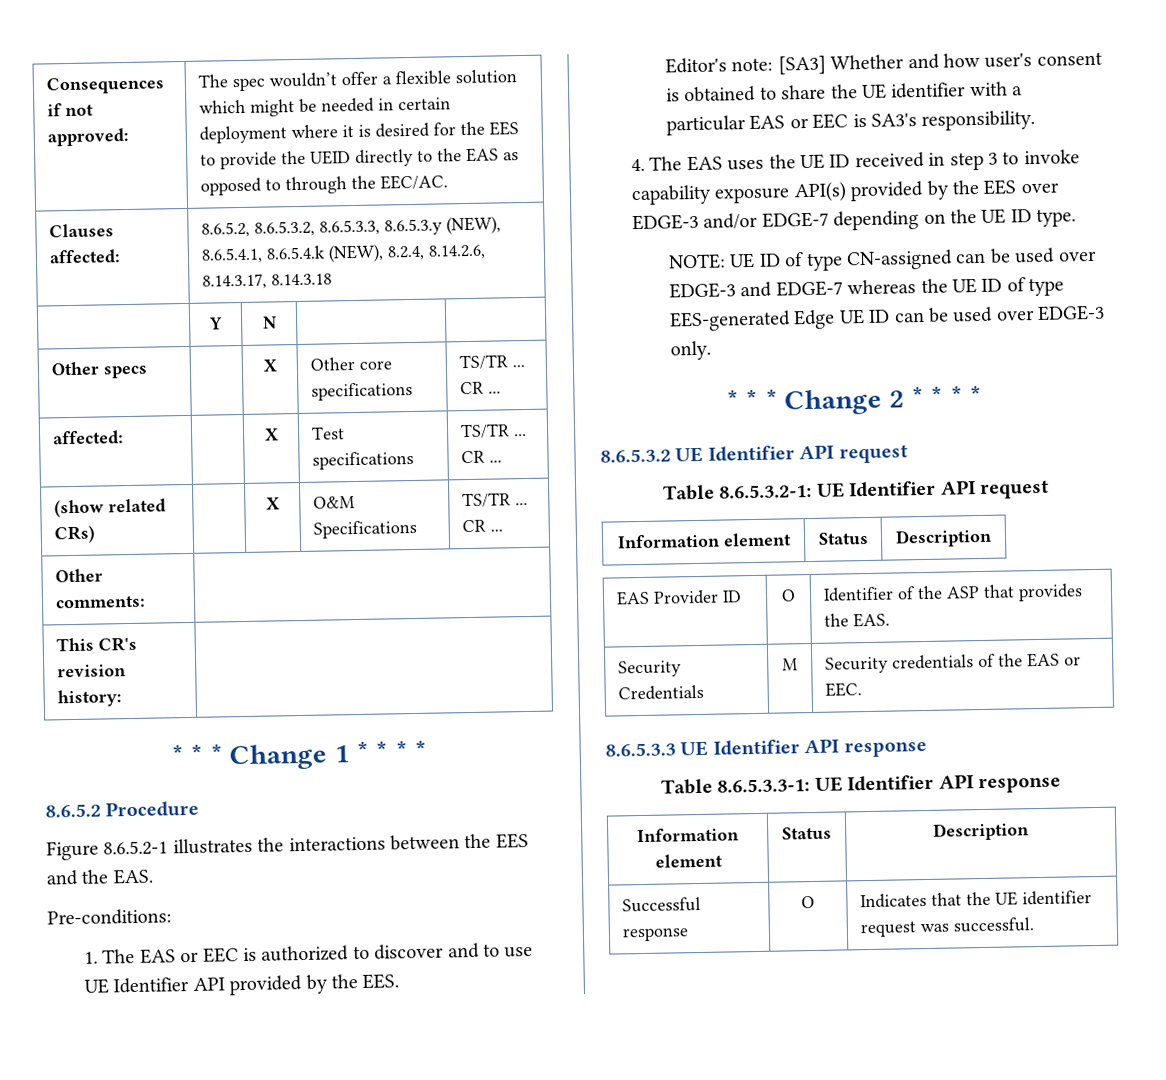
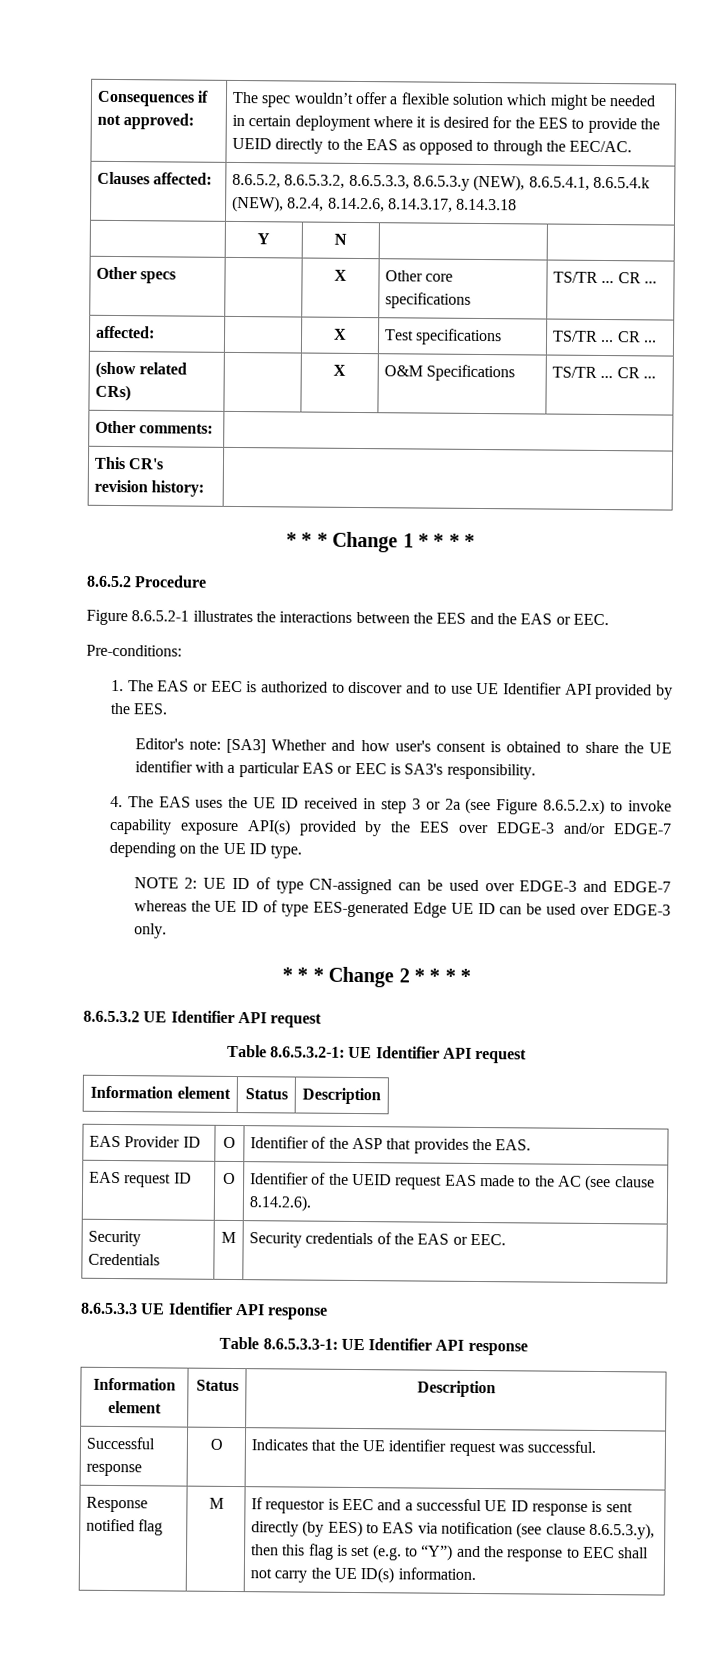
[112,868,153,885] EAS. -> [520,613,609,626] EAS or EEC.
(998, 158) none -> [425,797,606,816] or 2a (see Figure 8.6.5.2.x)
[667,253,726,270] NOTE: -> [133,877,198,889] NOTE 2:
(890, 620) none -> [89,1171,192,1188] [223,1172,236,1185] [250,1172,655,1192] [249,1195,312,1212] // EAS request ID | O | Identifier of the UEID request EAS made to the AC (see clause 8.14.2.6).
(1034, 925) none -> [86,1496,149,1513] [86,1518,164,1536] [208,1497,224,1509] [251,1497,633,1516] [251,1520,656,1540] [251,1543,650,1562] [250,1567,476,1584] // Response notified flag | M | If requestor is EEC and a successful UE ID response is sent directly (by EES) to EAS via notification (see clause 8.6.5.3.y), then this flag is set (e.g. to “Y”) and the response to EEC shall not carry the UE ID(s) information.

